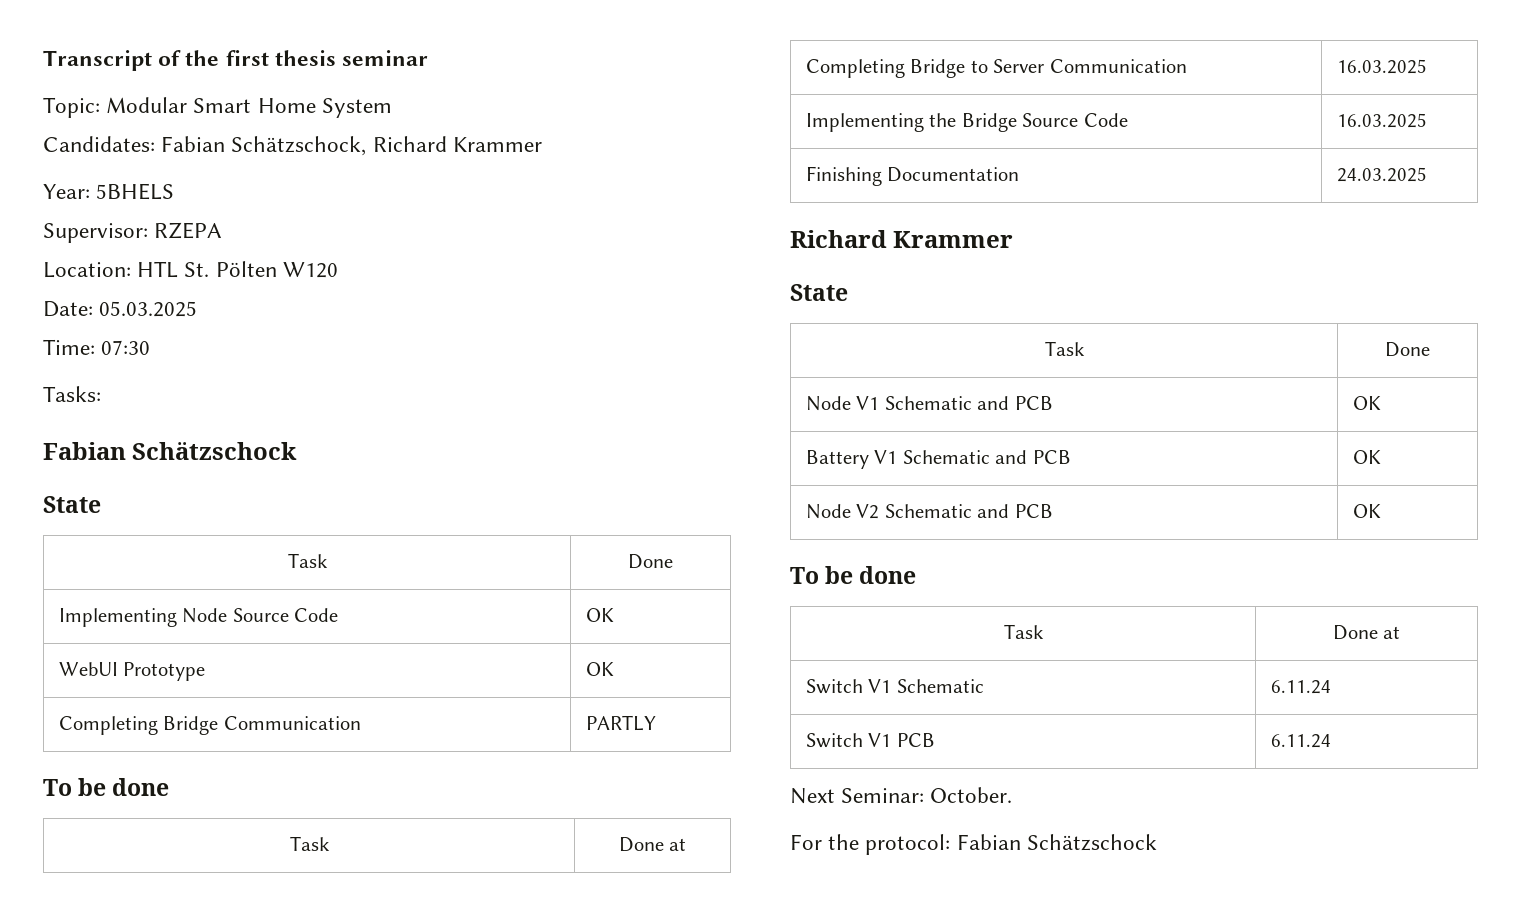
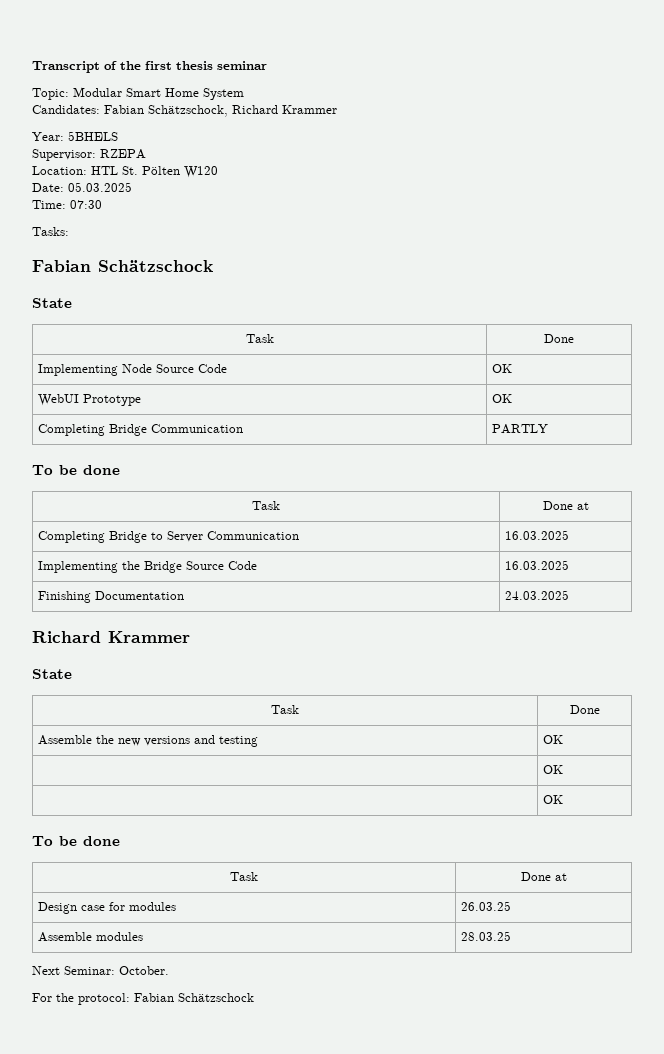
[805,396,1053,411] [1352,396,1381,410] [805,450,1071,469] [1352,450,1381,464] [805,504,1053,519] Node V1 Schematic and PCB | OK // Battery V1 Schematic and PCB | OK // Node V2 Schematic and PCB -> [38,735,259,747] [543,735,564,744] [543,765,564,774] Assemble the new versions and testing | OK // | OK //
[805,679,984,694] [1270,680,1331,694] [805,733,935,748] [1270,734,1331,748] Switch V1 Schematic | 6.11.24 // Switch V1 PCB | 6.11.24 -> [38,902,177,914] [461,901,512,911] [38,932,144,942] [461,931,512,941] Design case for modules | 26.03.25 // Assemble modules | 28.03.25

